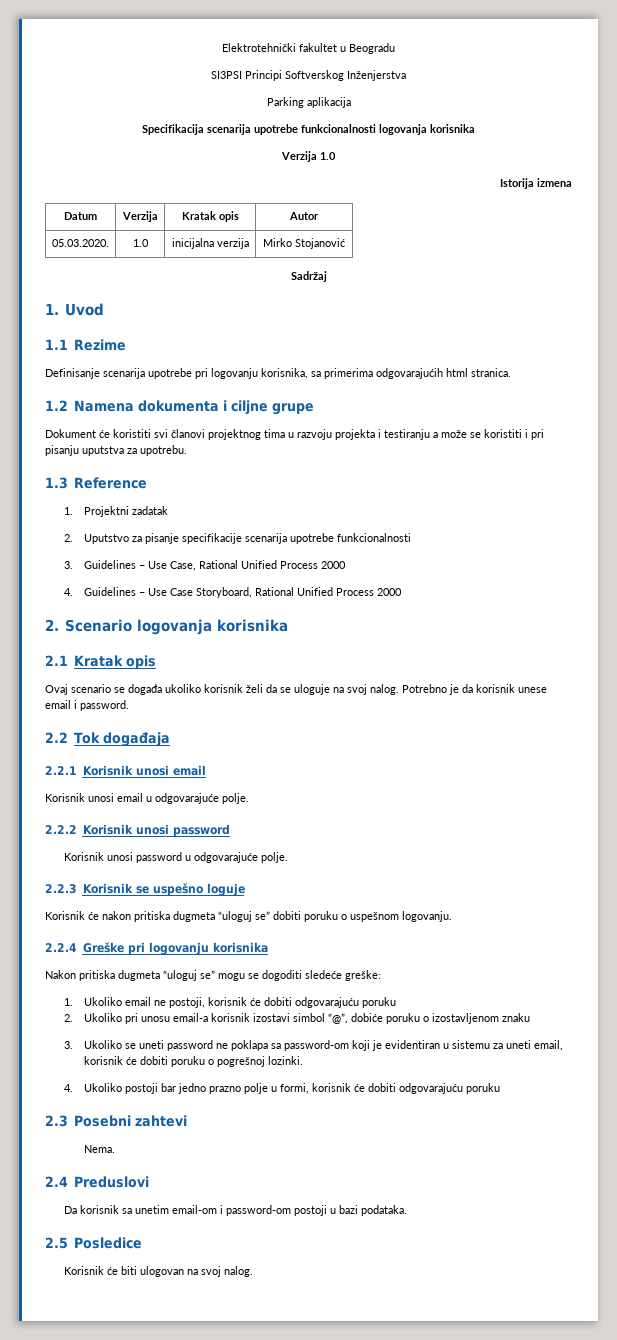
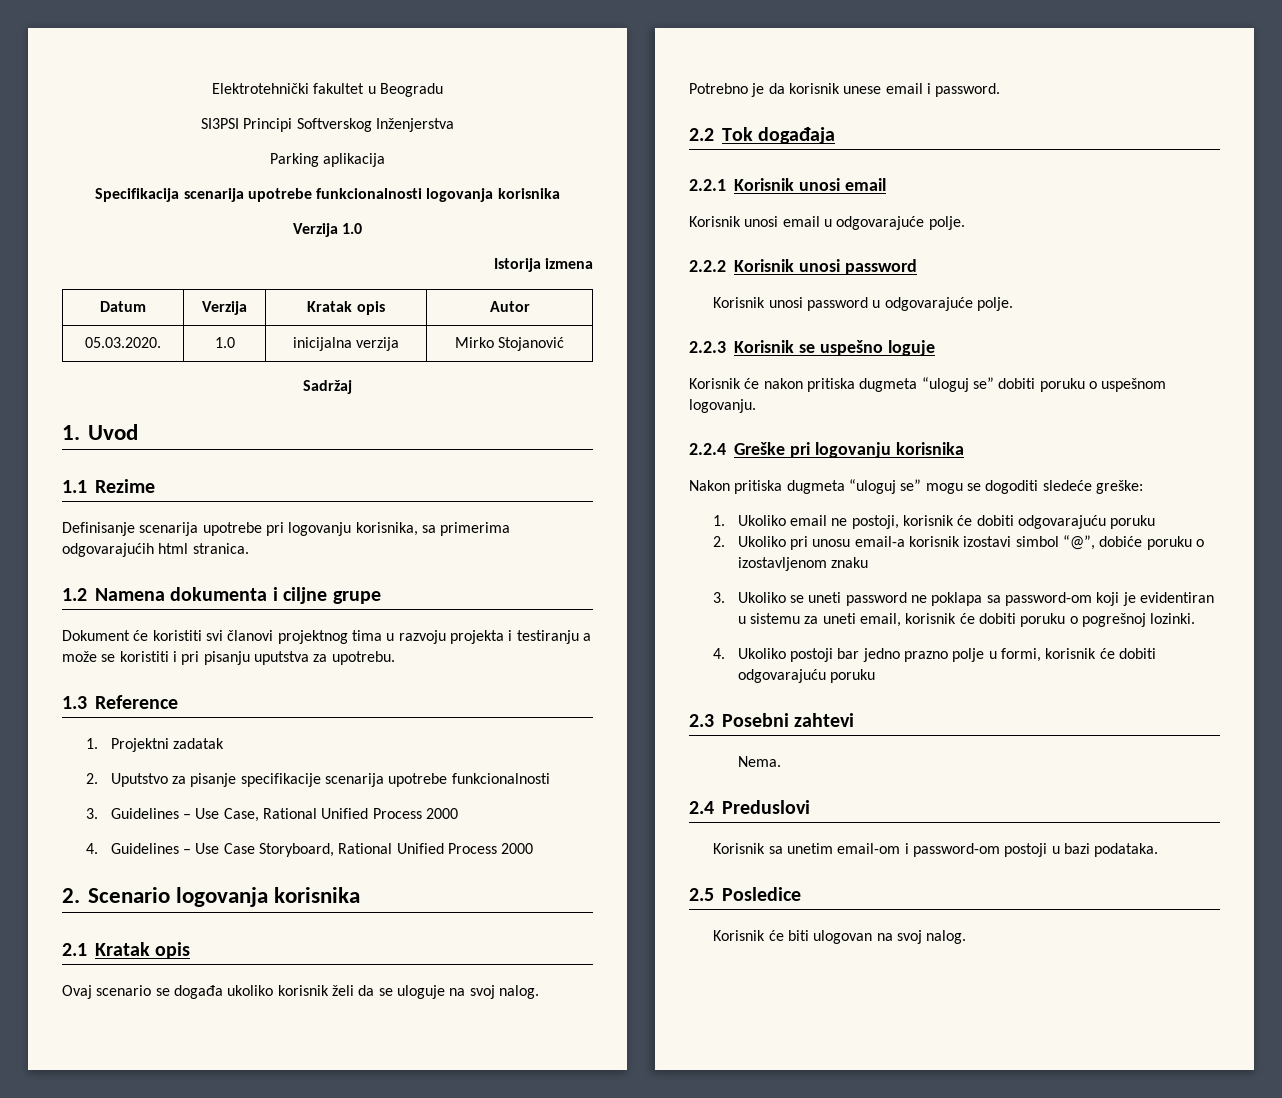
[64,1205,120,1214] Da korisnik -> [713,843,766,854] Korisnik

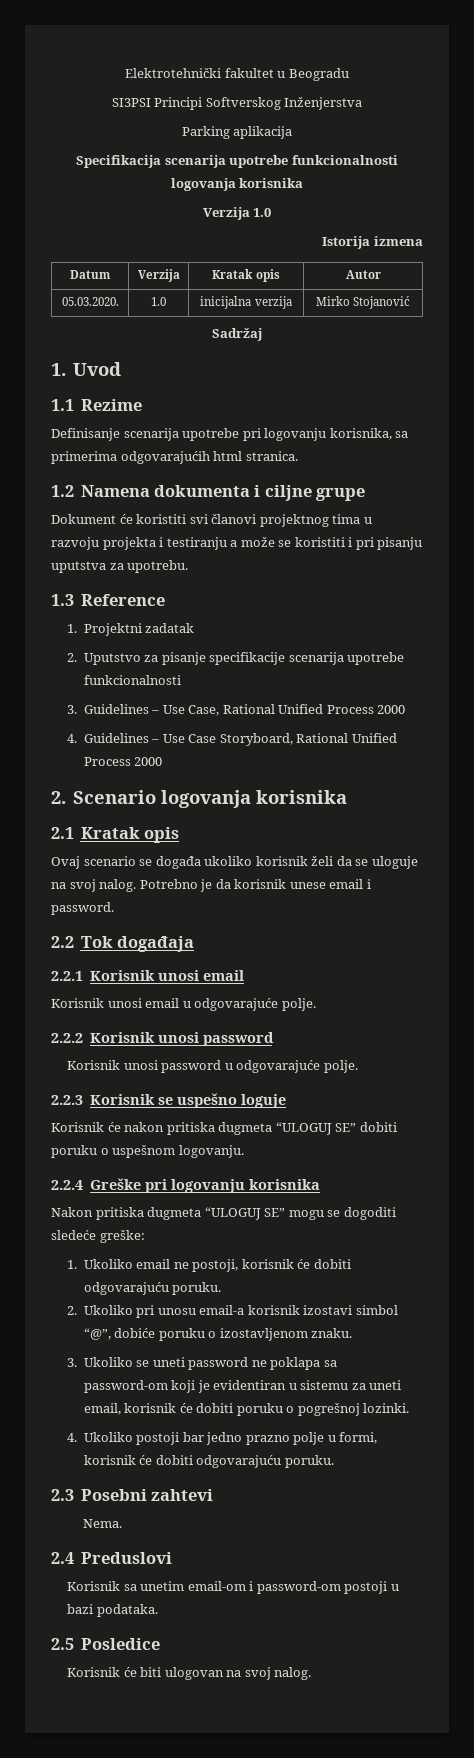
[921,377,994,392] “uloguj se” -> [275,1122,357,1135] “ULOGUJ SE”
[848,479,922,494] “uloguj se” -> [204,1207,286,1220] “ULOGUJ SE”
[1110,515,1156,529] poruku -> [172,1282,222,1295] poruku.
[831,557,869,568] znaku -> [311,1328,353,1338] znaku.
[830,669,876,683] poruku -> [284,1455,334,1468] poruku.

